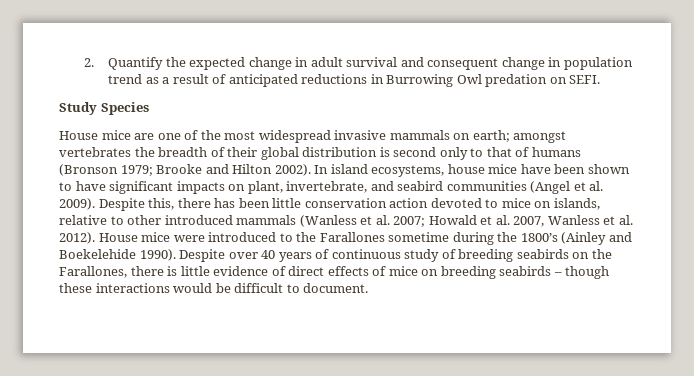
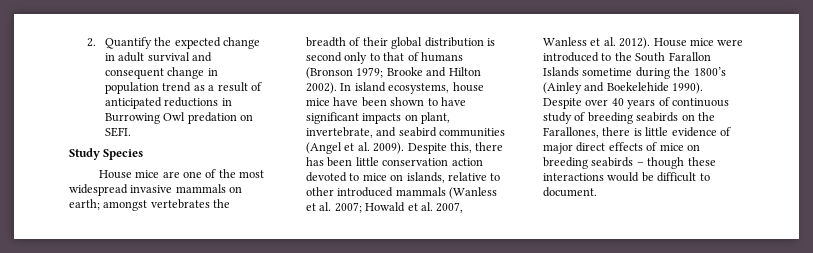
[319,232,385,242] Farallones -> [635,52,711,62] [543,67,579,77] South Farallon Islands
(286, 271) none -> [543,143,573,154] major

